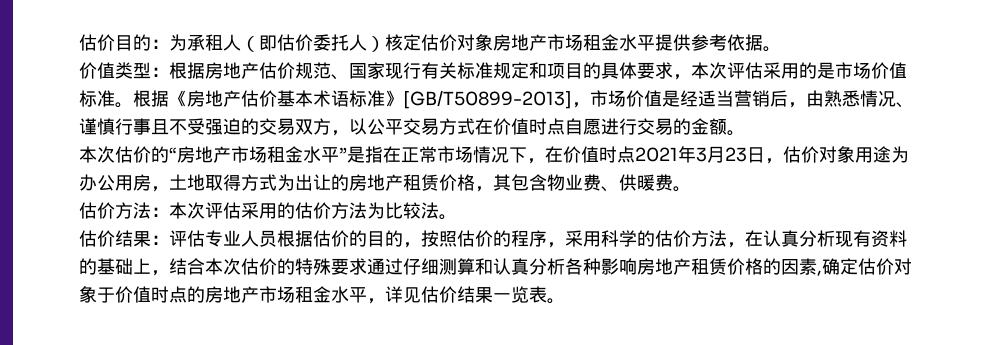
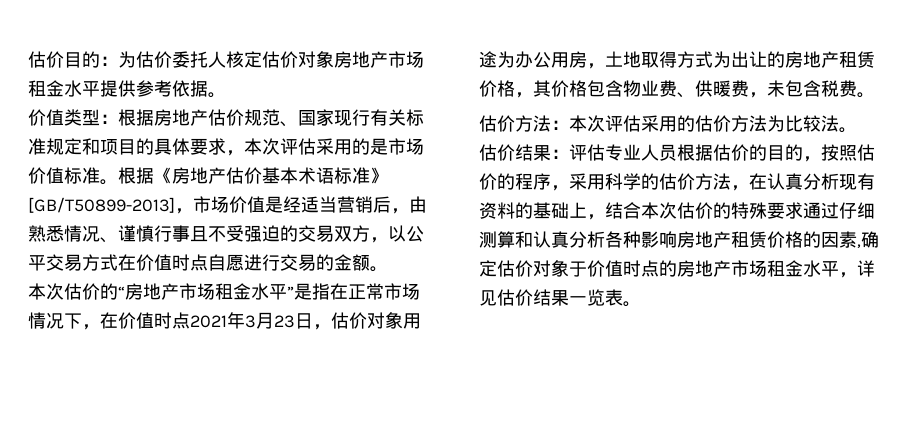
[187,34,277,52] 承租人（即 -> (136, 59) none
[367,36,385,52] ） -> (226, 59) none
(511, 182) none -> [551,80,587,97] 价格
(673, 182) none -> [749,80,857,98] ，未包含税费

